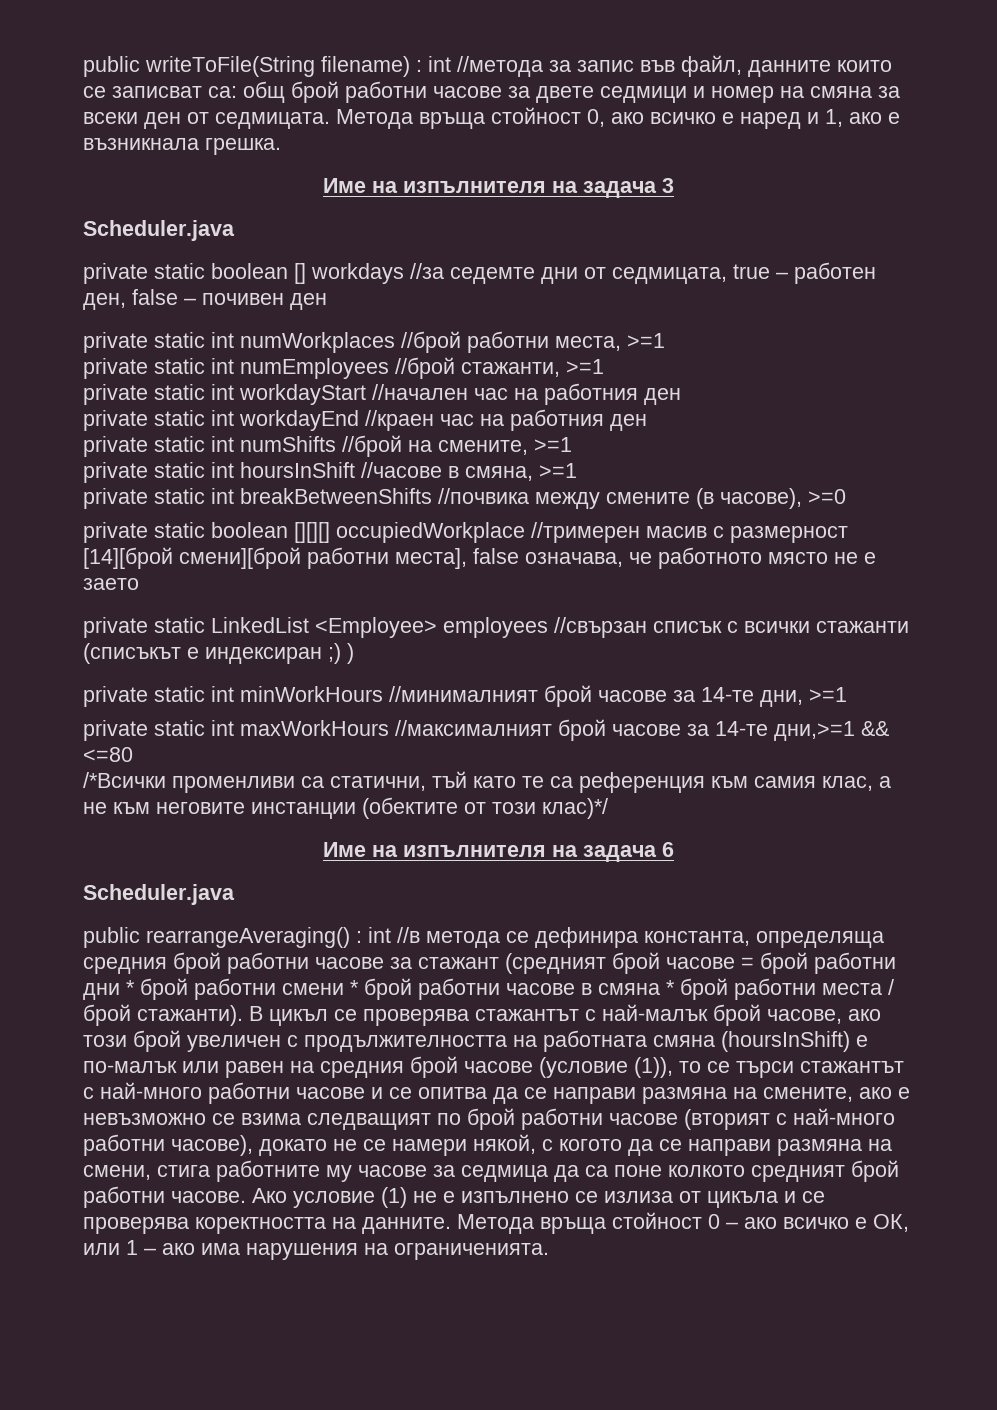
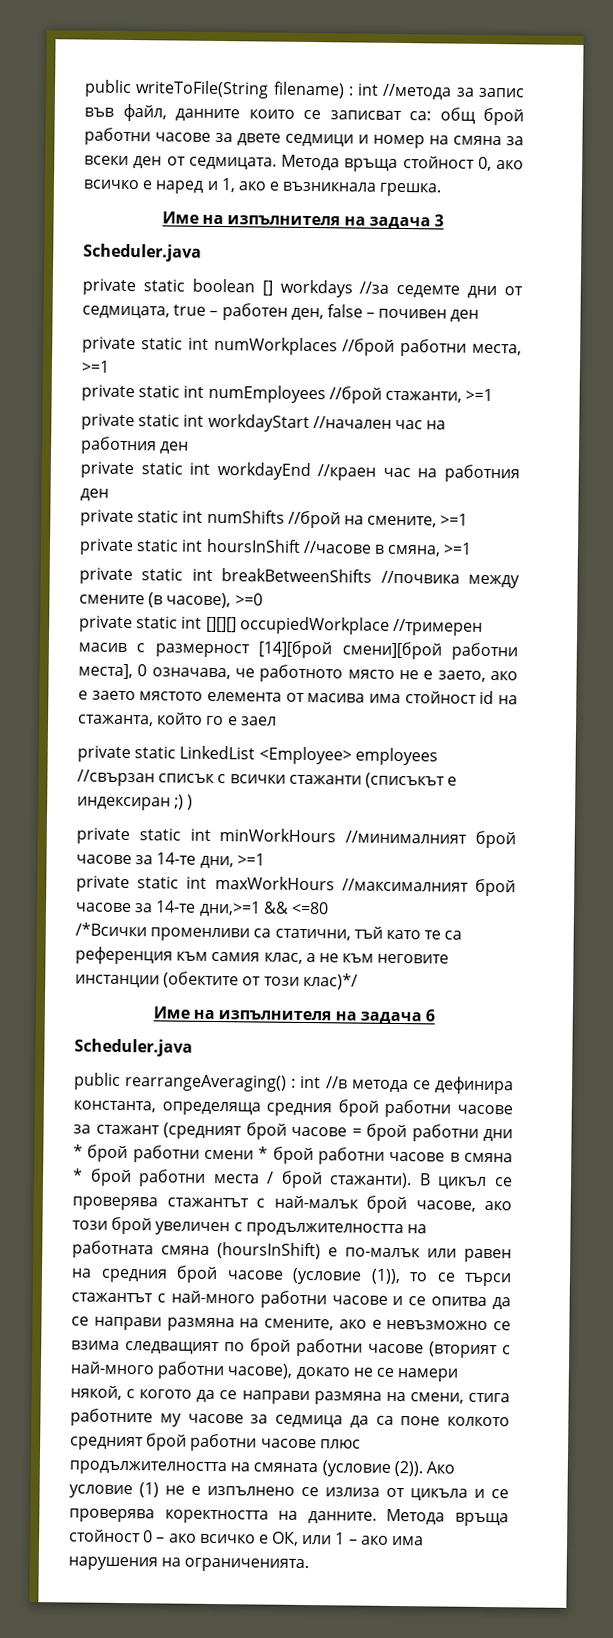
[211,522,288,538] boolean -> [181,616,203,629] int
[473,548,519,564] false -> [137,664,148,677] 0
[83,578,139,590] заето -> [437,670,518,682] [78,690,519,705] [78,712,277,727] заето, ако е заето мястото елемента от масива има стойност id на стажанта, който го е заел
[171,1191,246,1203] часове. -> [260,1438,361,1449] [69,1460,423,1477] часове плюс продължителността на смяната (условие (2)).

